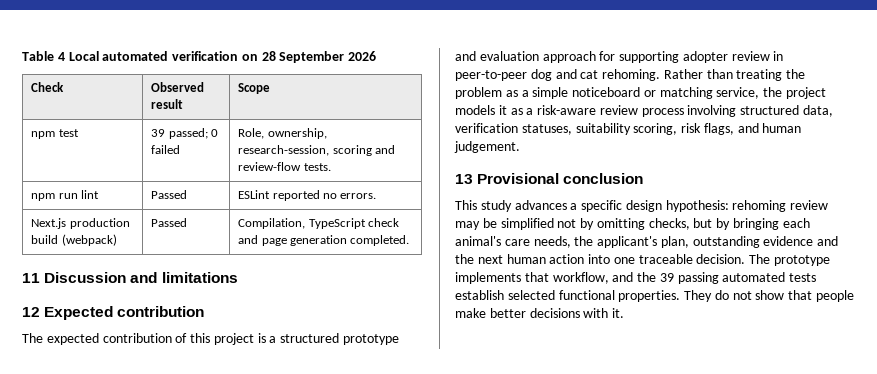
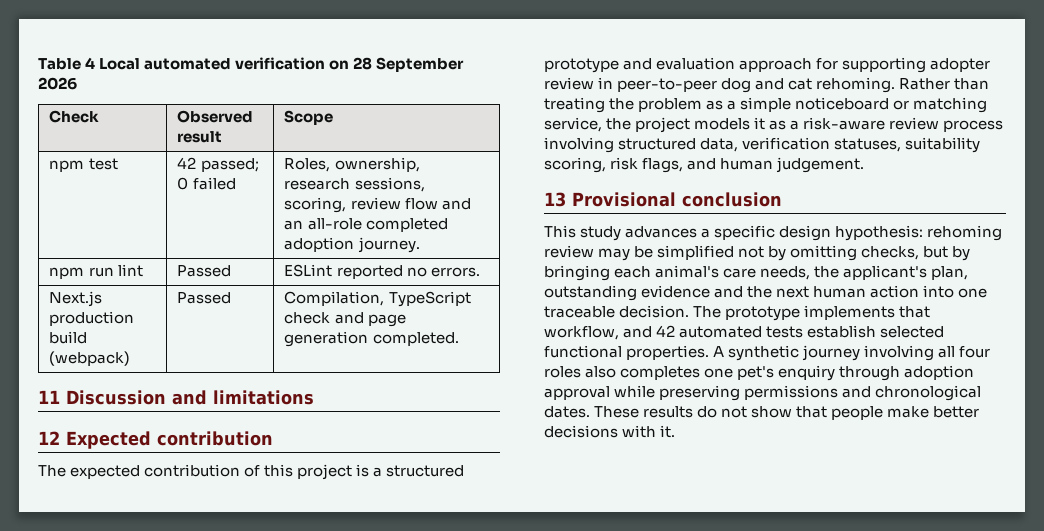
[151,129,166,137] 39 -> [177,157,197,169] 42
[238,128,327,139] [238,145,396,156] [238,162,331,171] Role, ownership, research-session, scoring and review-flow tests. -> [284,157,420,172] [284,177,425,192] [284,197,471,213] [284,218,448,232] [284,237,420,253] Roles, ownership, research sessions, scoring, review flow and an all-role completed adoption journey.
[637,272,719,284] the 39 passing -> [656,325,676,337] 42
[684,290,713,302] They -> [713,345,991,361] [544,365,975,381] [544,385,982,401] [544,406,694,418] A synthetic journey involving all four roles also completes one pet's enquiry through adoption approval while preserving permissions and chronological dates. These results

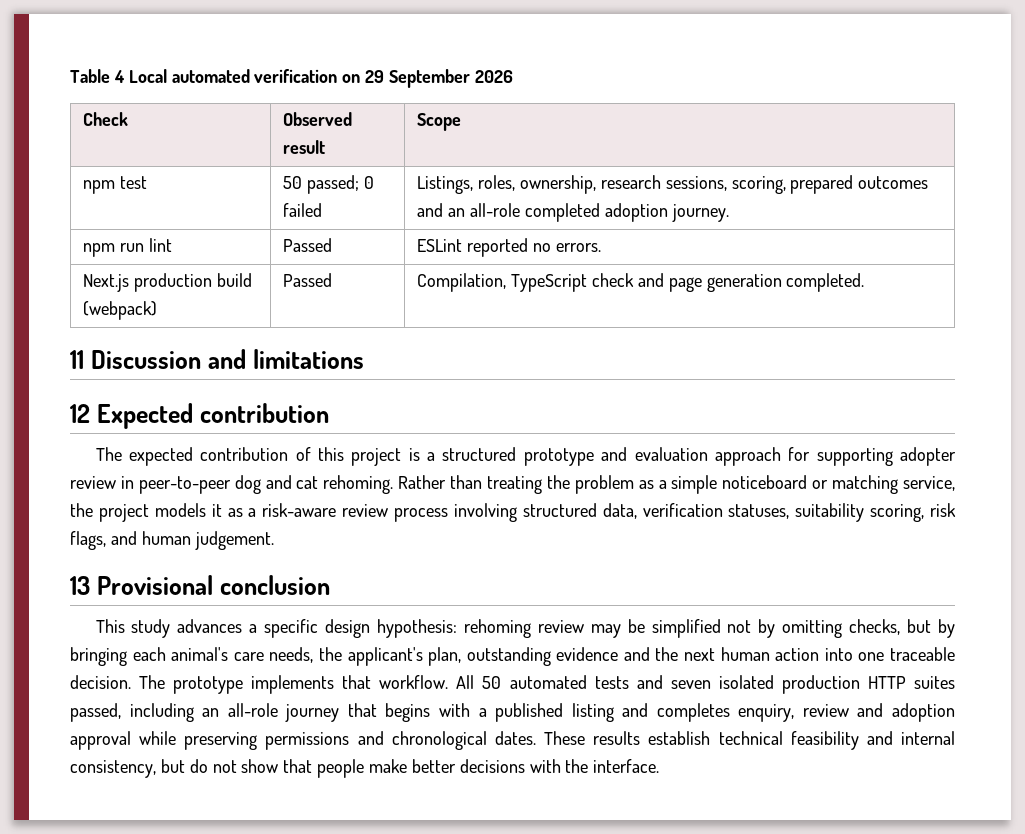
[353,57,373,70] 28 -> [365,70,385,83] 29
[177,157,197,169] 42 -> [283,176,303,189] 50
[284,158,331,172] Roles, -> [417,175,516,194] Listings, roles,
[350,197,438,210] review flow -> [790,175,929,194] prepared outcomes
[544,325,945,340] [544,345,991,361] [544,365,901,381] workflow, and 42 automated tests establish selected functional properties. A synthetic journey involving all four roles also completes one pet's enquiry through -> [379,675,956,694] [70,703,884,722] workflow. All 50 automated tests and seven isolated production HTTP suites passed, including an all-role journey that begins with a published listing and completes enquiry, review and
(694, 412) none -> [648,731,956,750] [70,759,185,778] establish technical feasibility and internal consistency, but
[660,425,676,438] it. -> [565,759,660,773] the interface.

